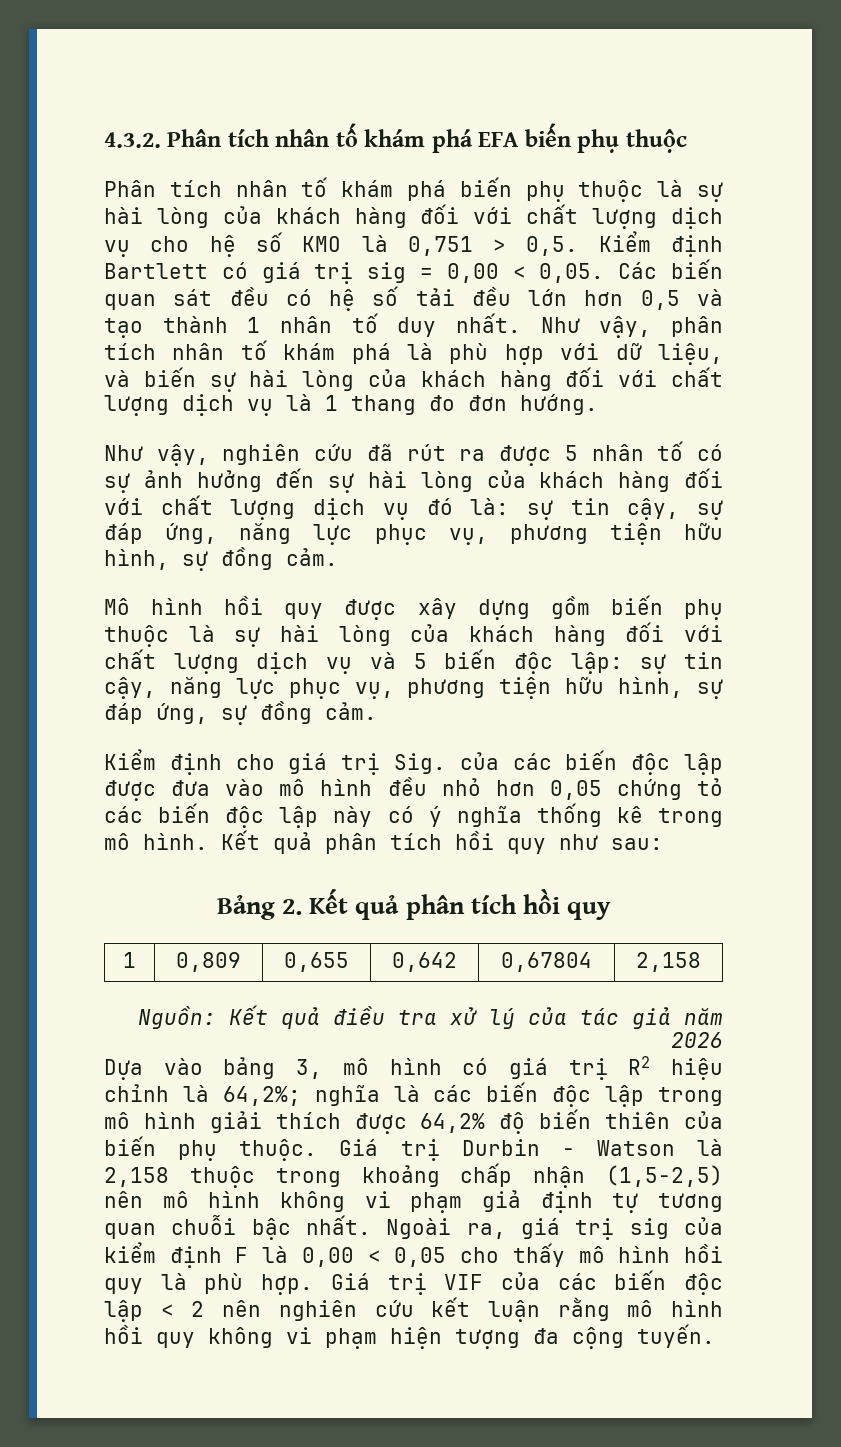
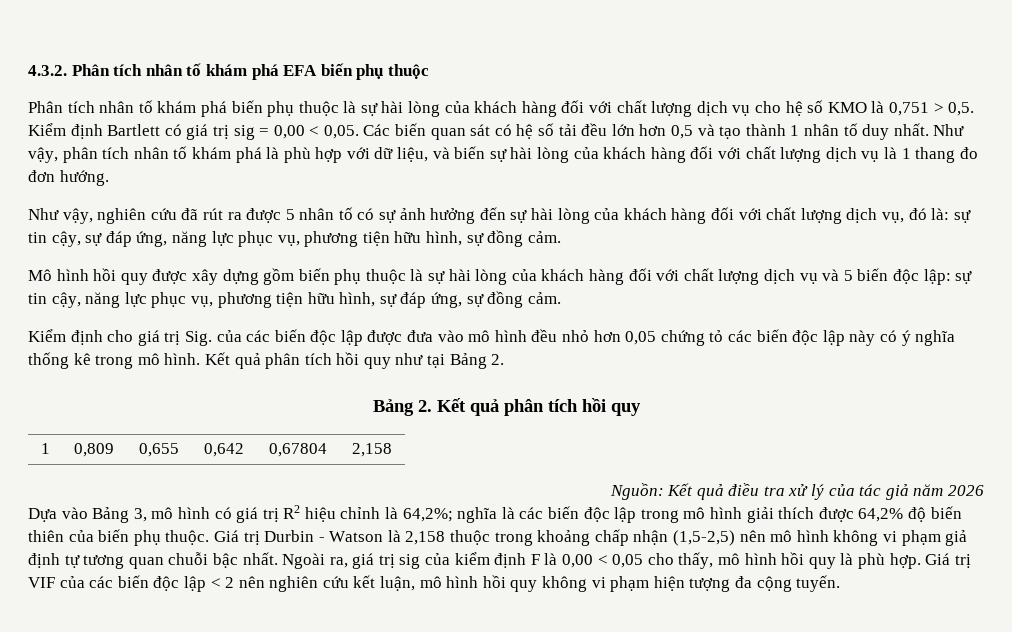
[229,287,269,306] đều -> (491, 130) none
[382,503,409,520] vụ -> [881,212,904,223] vụ,
[611,838,663,850] sau: -> [427,353,505,369] tại Bảng 2.
[223,1057,276,1079] bảng -> [92,507,130,523] Bảng
[512,1243,565,1267] thấy -> [678,552,714,569] thấy,
[487,1297,610,1322] luận rằng -> [380,576,416,591] luận,

